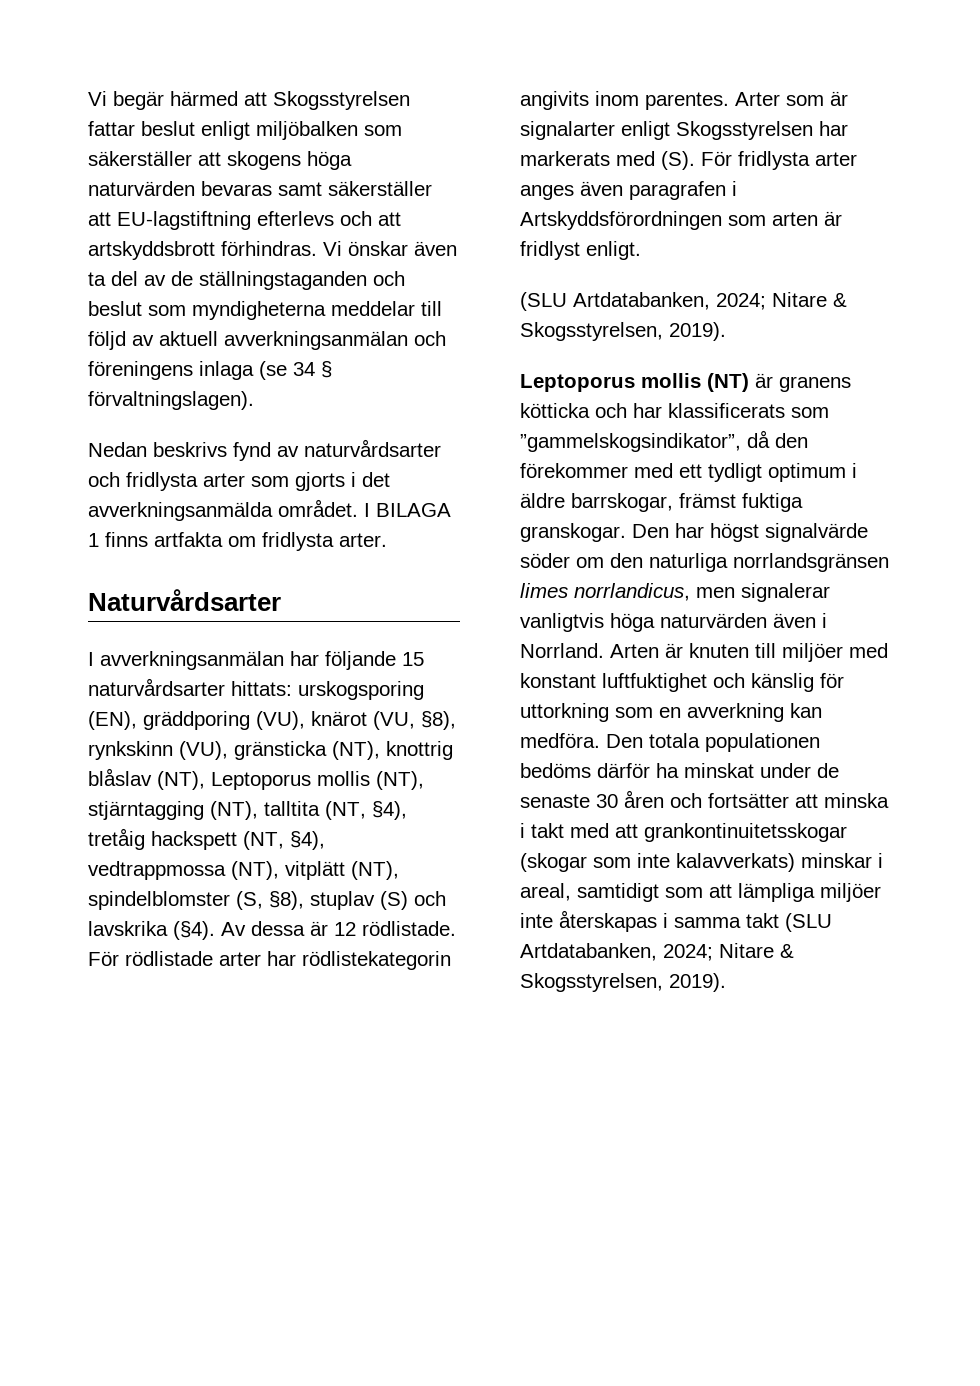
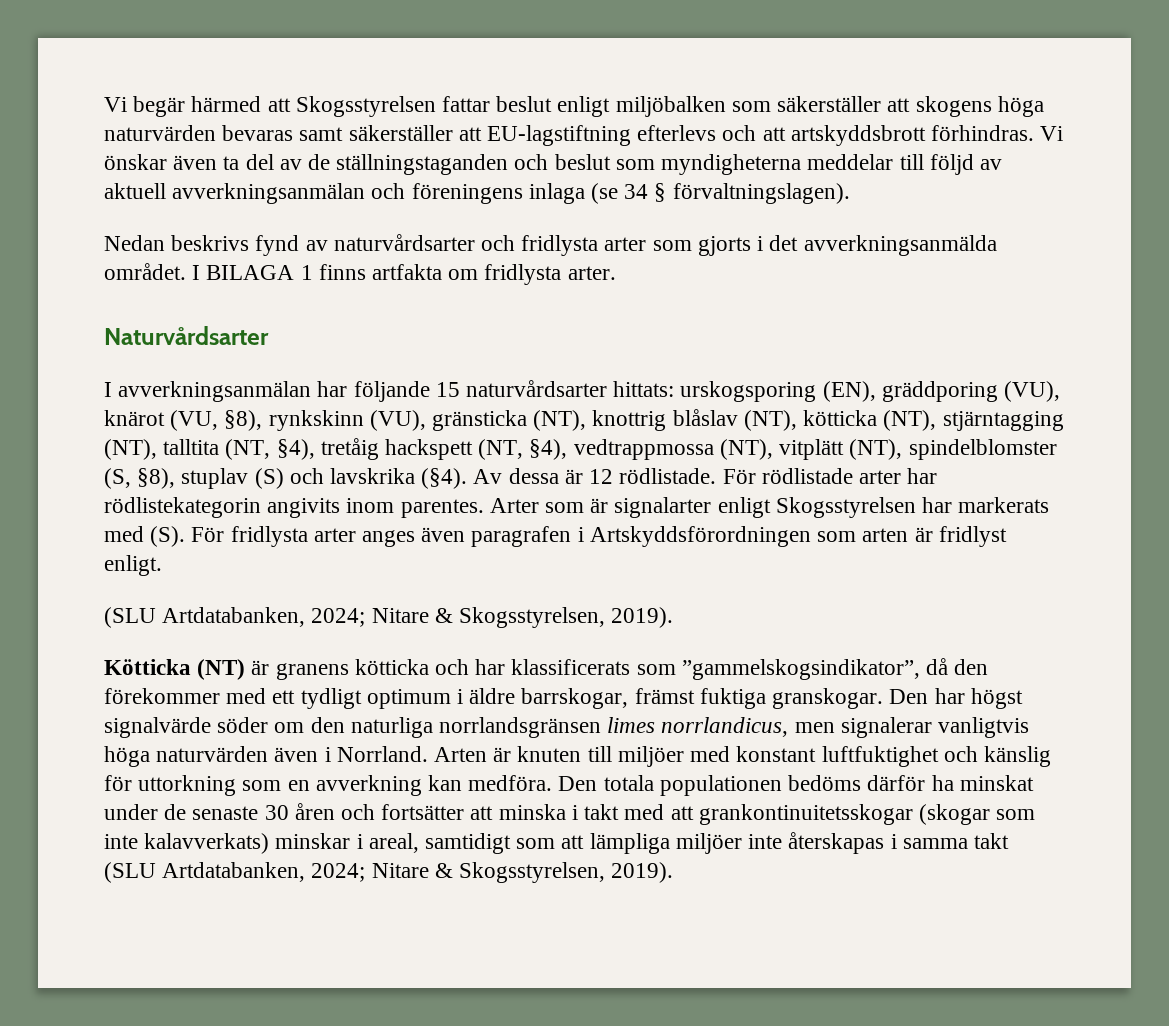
[211,771,370,790] Leptoporus mollis -> [803,410,878,426] kötticka
[520,373,701,392] Leptoporus mollis -> [104,659,191,675] Kötticka

